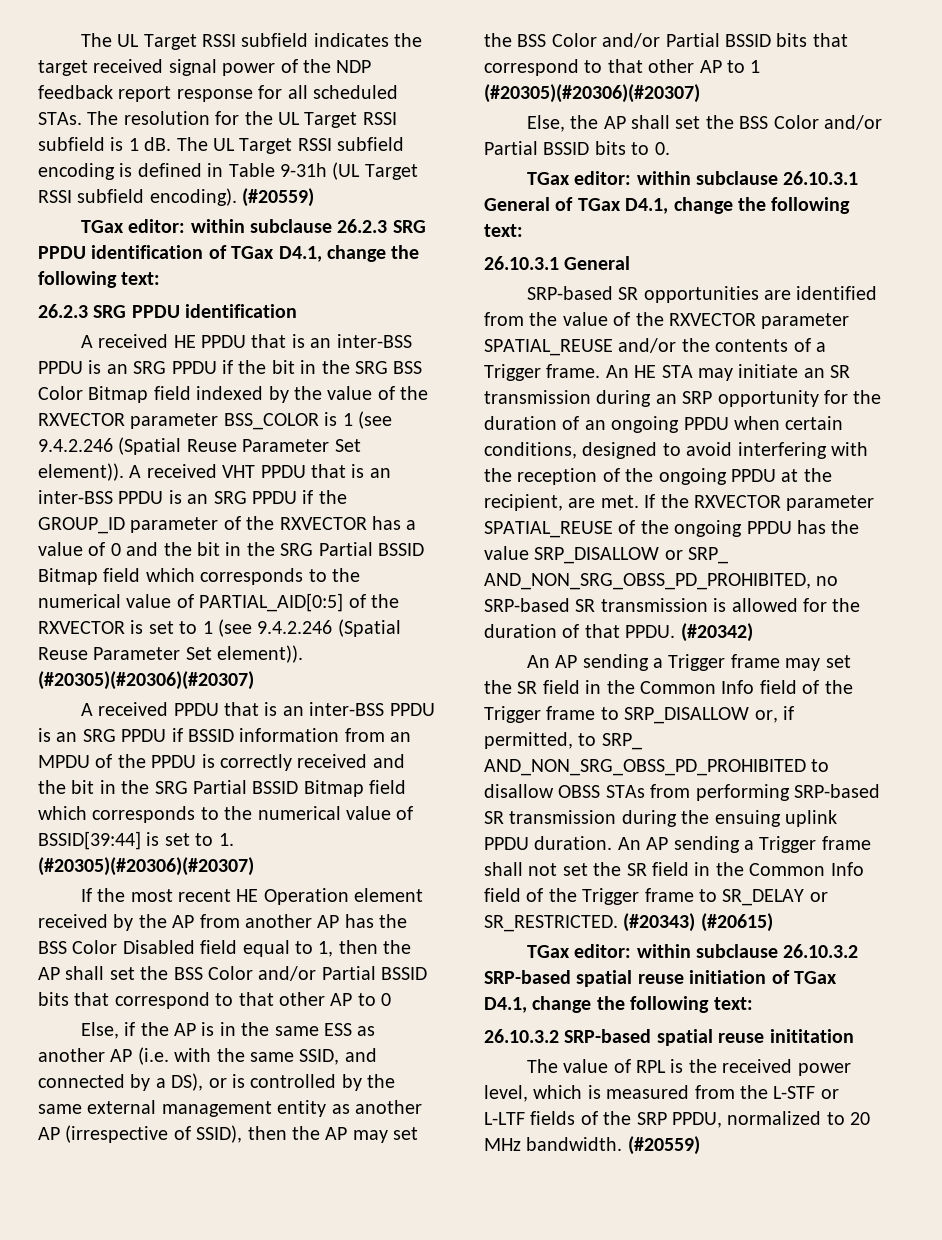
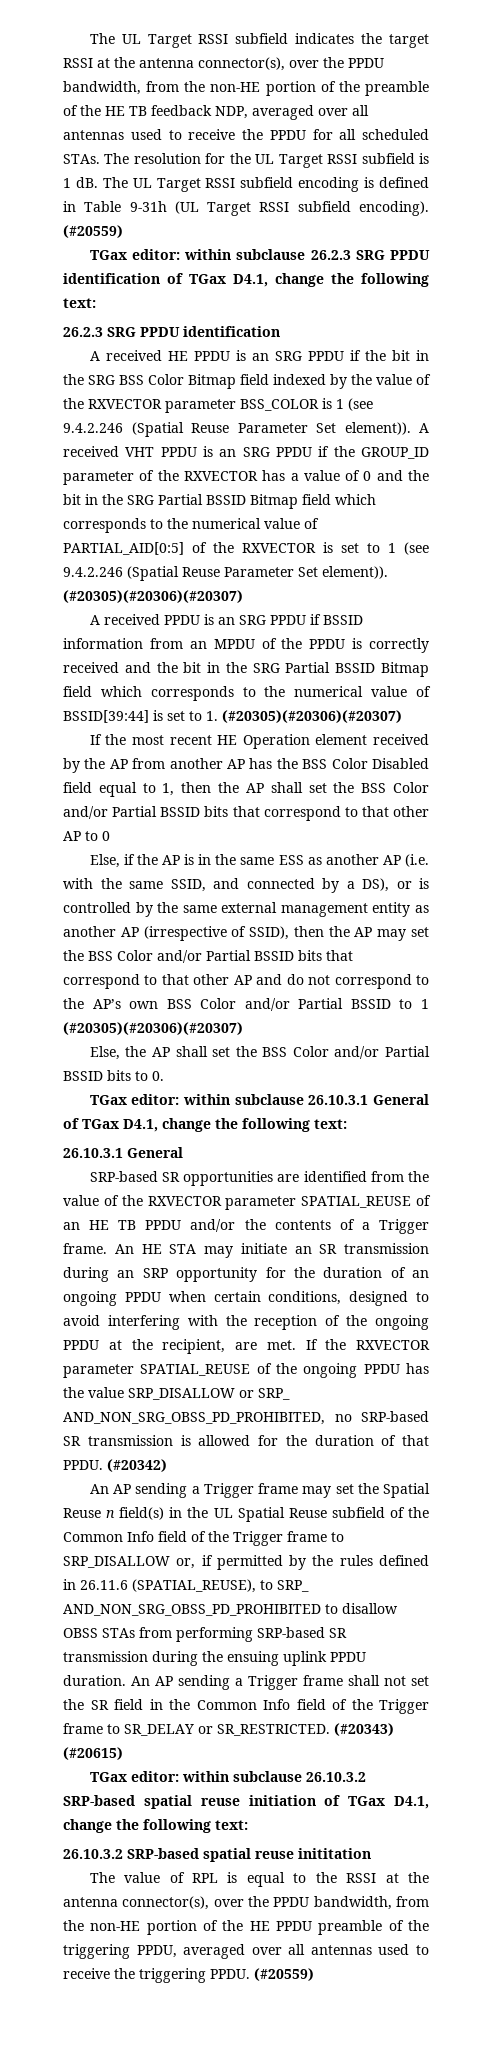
[93,59,372,76] [38,85,253,102] received signal power of the NDP feedback report response -> [63,57,384,71] [63,81,430,96] [63,105,369,120] [63,129,306,140] RSSI at the antenna connector(s), over the PPDU bandwidth, from the non-HE portion of the preamble of the HE TB feedback NDP, averaged over all antennas used to receive the PPDU
[251,334,412,348] [38,361,83,374] that is an inter-BSS PPDU -> (230, 356) none
[311,464,391,478] [38,490,164,504] that is an inter-BSS PPDU -> (197, 452) none
[223,702,435,716] that is an inter-BSS PPDU -> (200, 620) none
(722, 66) none -> [256,974,430,989] [63,998,391,1011] and do not correspond to the AP’s own BSS Color and/or Partial BSSID
(613, 347) none -> [416,1195,431,1206] [63,1220,182,1230] of an HE TB PPDU
[517,680,602,694] SR field in -> [382,1483,430,1498] [63,1507,405,1522] Spatial Reuse n field(s) in the UL Spatial Reuse subfield of
[484,732,573,749] permitted, -> [216,1555,429,1570] [63,1579,256,1593] permitted by the rules defined in 26.11.6 (SPATIAL_REUSE),
[688,1059,851,1076] [484,1085,839,1102] [484,1111,871,1128] [484,1137,623,1151] the received power level, which is measured from the L-STF or L-LTF fields of the SRP PPDU, normalized to 20 MHz bandwidth. -> [246,1872,429,1887] [63,1896,430,1910] [63,1920,429,1935] [63,1944,429,1959] [63,1968,250,1983] equal to the RSSI at the antenna connector(s), over the PPDU bandwidth, from the non-HE portion of the HE PPDU preamble of the triggering PPDU, averaged over all antennas used to receive the triggering PPDU.

